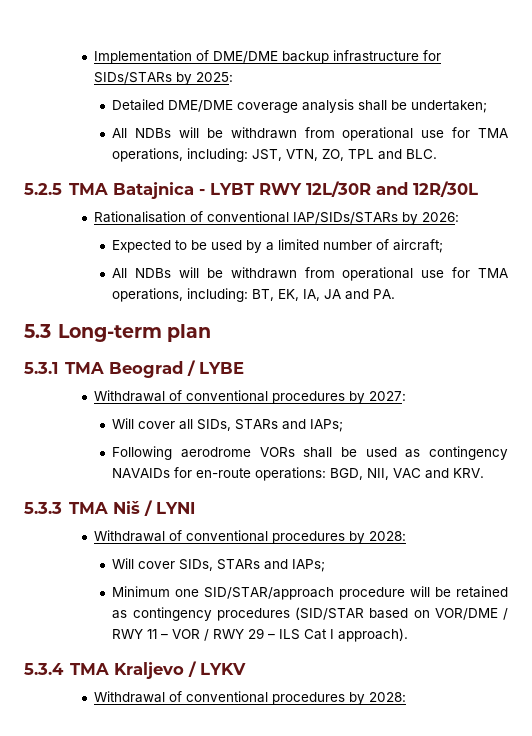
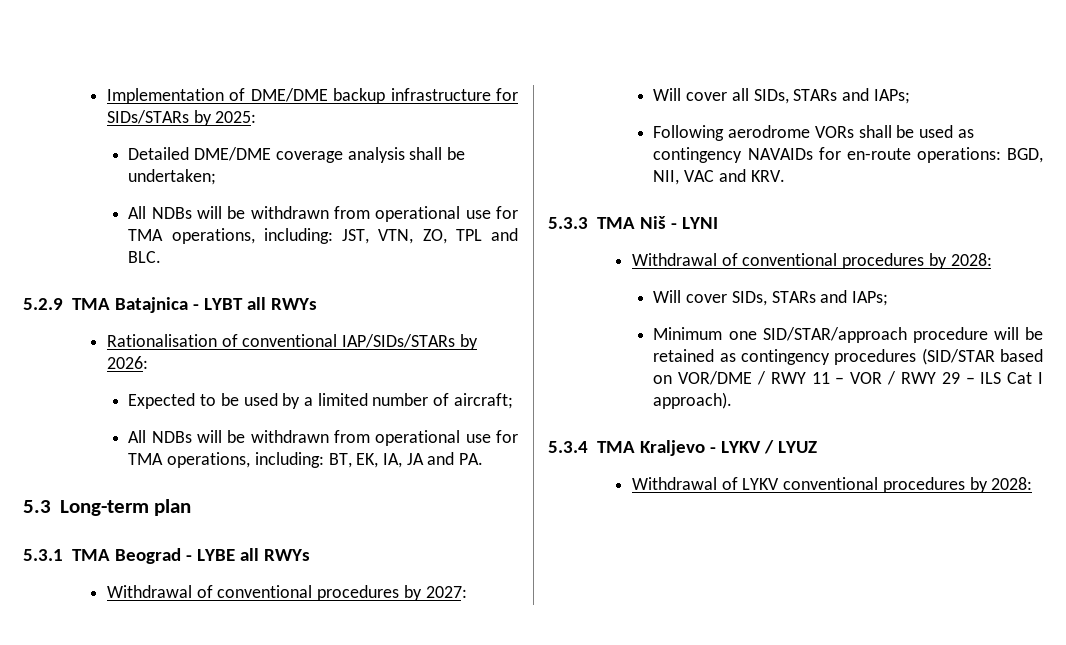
[24,183,62,195] 5.2.5 -> [23,298,63,310] 5.2.9
[258,181,478,197] RWY 12L/30R and 12R/30L -> [247,297,318,310] all RWYs
[186,360,196,376] / -> [186,555,193,561] -
(244, 368) none -> [240,548,311,561] all RWYs
[143,500,153,516] / -> [671,223,678,229] -
[187,661,246,677] [93,691,182,703] / LYKV // Withdrawal of -> [710,440,818,454] [631,477,780,490] - LYKV / LYUZ // Withdrawal of LYKV

